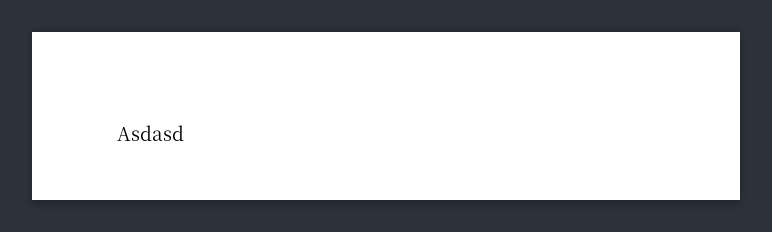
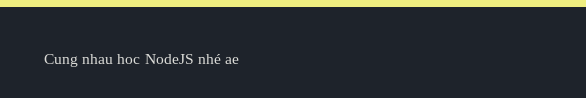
[117,125,184,141] Asdasd -> [44,54,239,67] Cung nhau hoc NodeJS nhé ae

